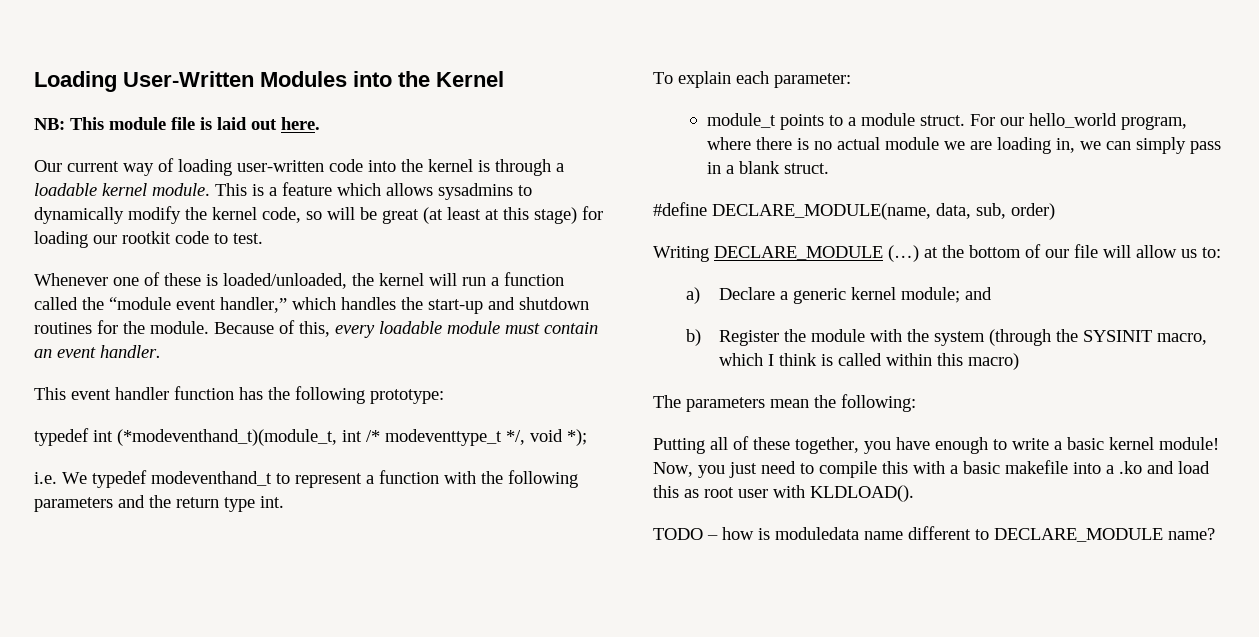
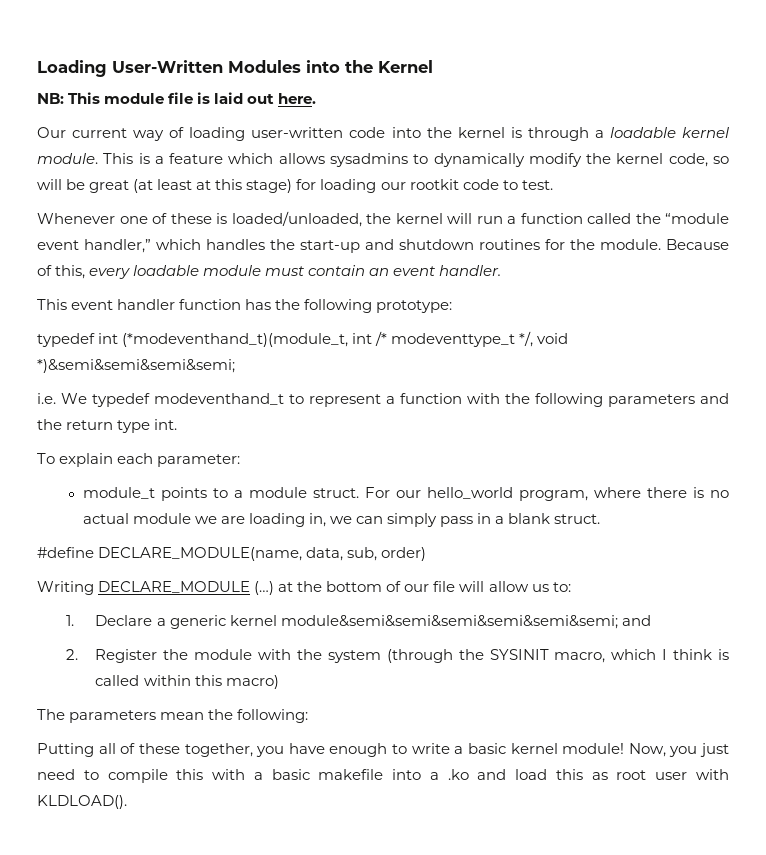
[567,429,587,446] *); -> [37,359,235,373] *)&semi&semi&semi&semi;
[686,287,701,304] a) -> [66,615,75,626] 1.
[901,287,961,303] module; -> [280,615,618,629] module&semi&semi&semi&semi&semi&semi;
[686,329,702,346] b) -> [66,649,79,660] 2.
[653,526,1215,542] // TODO – how is moduledata name different to DECLARE_MODULE name? -> (127, 802) none

